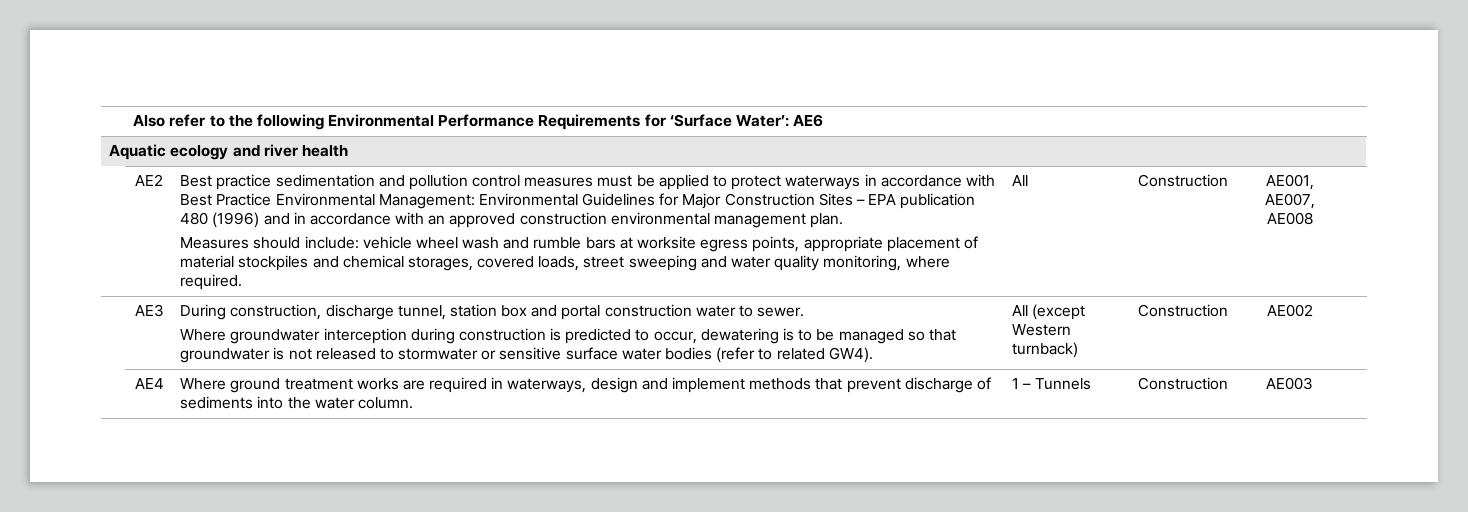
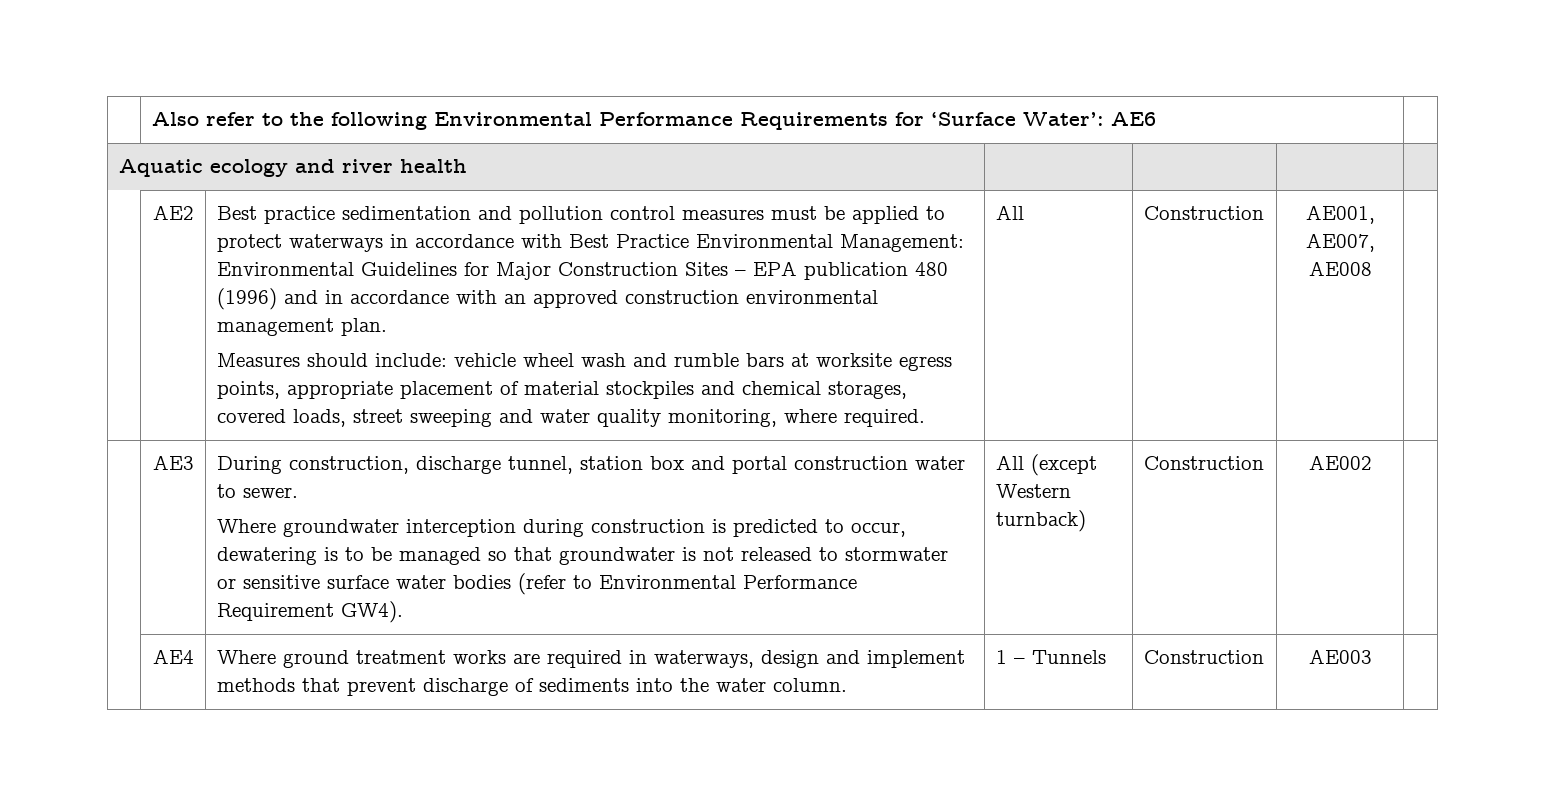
[776,348,825,360] related -> [598,575,857,589] [216,603,334,621] Environmental Performance Requirement

